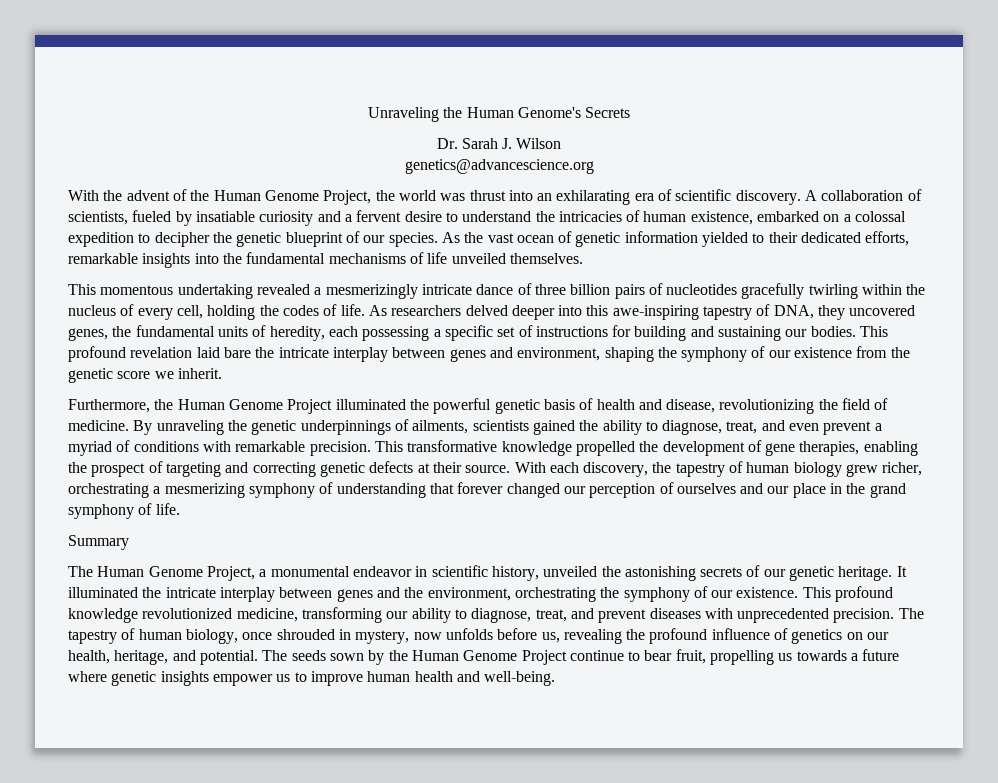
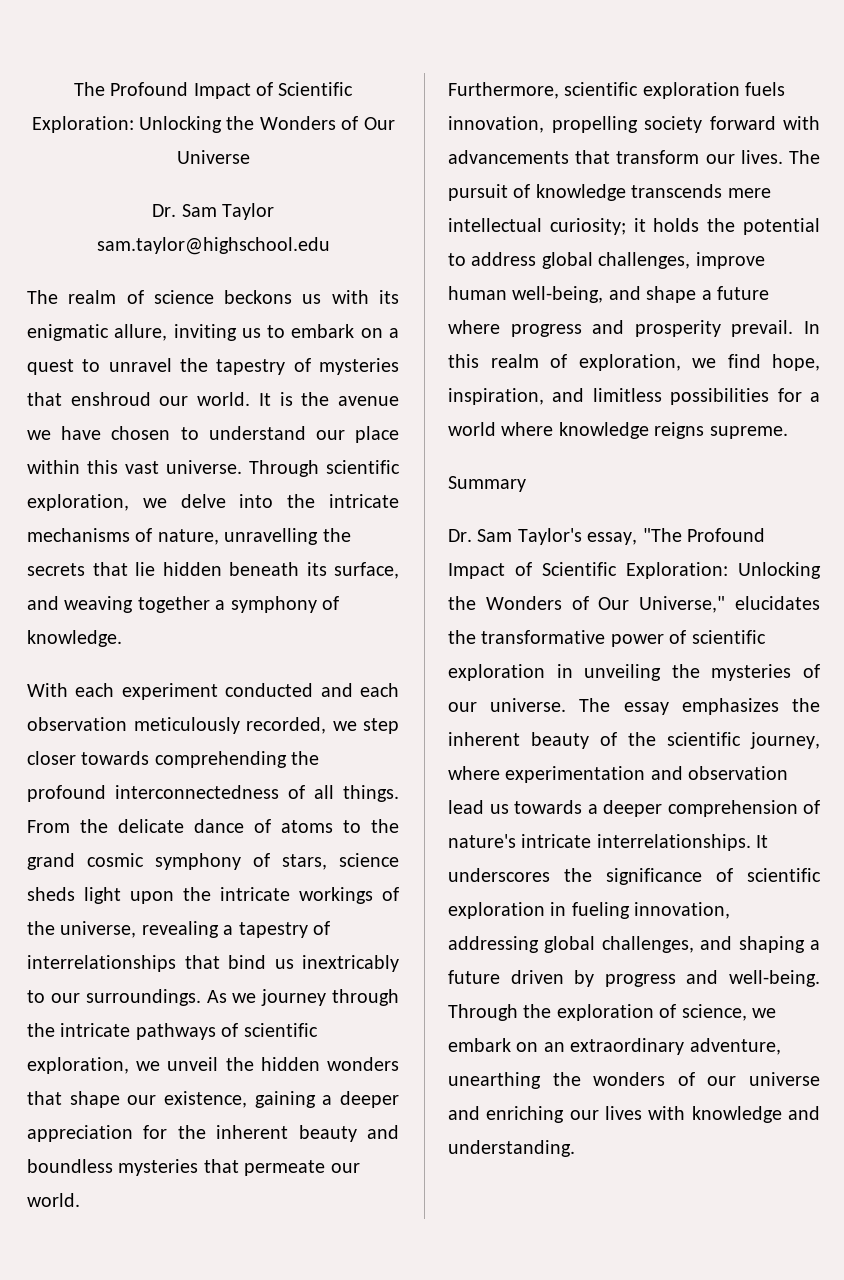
[367,107,631,122] [436,138,562,149] [404,159,594,174] [68,189,922,205] [68,210,907,226] [68,231,910,247] [68,252,583,268] [68,283,926,299] [68,304,916,320] [68,325,889,341] [68,346,910,362] [68,368,222,383] [68,398,889,414] [68,419,882,435] [68,440,918,456] [68,461,923,477] [68,482,843,498] Unraveling the Human Genome's Secrets // Dr. Sarah J. Wilson // genetics@advancescience.org // With the advent of the Human Genome Project, the world was thrust into an exhilarating era of scientific discovery. A collaboration of scientists, fueled by insatiable curiosity and a fervent desire to understand the intricacies of human existence, embarked on a colossal expedition to decipher the genetic blueprint of our species. As the vast ocean of genetic information yielded to their dedicated efforts, remarkable insights into the fundamental mechanisms of life unveiled themselves. // This momentous undertaking revealed a mesmerizingly intricate dance of three billion pairs of nucleotides gracefully twirling within the nucleus of every cell, holding the codes of life. As researchers delved deeper into this awe-inspiring tapestry of DNA, they uncovered genes, the fundamental units of heredity, each possessing a specific set of instructions for building and sustaining our bodies. This profound revelation laid bare the intricate interplay between genes and environment, shaping the symphony of our existence from the genetic score we inherit. // Furthermore, the Human Genome Project illuminated the powerful genetic basis of health and disease, revolutionizing the field of medicine. By unraveling the genetic underpinnings of ailments, scientists gained the ability to diagnose, treat, and even prevent a myriad of conditions with remarkable precision. This transformative knowledge propelled the development of gene therapies, enabling the prospect of targeting and correcting genetic defects at their source. With each discovery, the tapestry of human biology grew richer, orchestrating a mesmerizing symphony of understanding that forever changed our perception of ourselves and our place in -> [73,82,354,99] [31,116,395,133] [176,150,250,164] [152,203,274,220] [96,237,330,255] [27,290,399,304] [27,324,399,341] [27,358,399,375] [27,392,400,406] [27,426,400,443] [27,460,400,477] [27,494,400,511] [27,528,351,545] [27,562,399,579] [27,596,339,613] [27,630,122,647] [27,683,399,700] [27,717,399,734] [27,751,320,768] [27,785,399,802] [27,819,361,833] The Profound Impact of Scientific Exploration: Unlocking the Wonders of Our Universe // Dr. Sam Taylor // sam.taylor@highschool.edu // The realm of science beckons us with its enigmatic allure, inviting us to embark on a quest to unravel the tapestry of mysteries that enshroud our world. It is the avenue we have chosen to understand our place within this vast universe. Through scientific exploration, we delve into the intricate mechanisms of nature, unravelling the secrets that lie hidden beneath its surface, and weaving together a symphony of knowledge. // With each experiment conducted and each observation meticulously recorded, we step closer towards comprehending the profound interconnectedness of all things. From the delicate dance of atoms to
[68,503,180,519] [68,535,129,550] [68,565,907,581] [68,586,894,602] [68,607,924,623] [68,628,890,644] [68,649,900,665] [68,671,556,686] symphony of life. // Summary // The Human Genome Project, a monumental endeavor in scientific history, unveiled the astonishing secrets of our genetic heritage. It illuminated the intricate interplay between genes and the environment, orchestrating the symphony of our existence. This profound knowledge revolutionized medicine, transforming our ability to diagnose, treat, and prevent diseases with unprecedented precision. The tapestry of human biology, once shrouded in mystery, now unfolds before us, revealing the profound influence of genetics on our health, heritage, and potential. The seeds sown by the Human Genome Project continue to bear fruit, propelling us towards a future where genetic insights empower us to improve human health and well-being. -> [87,853,399,870] [27,887,399,904] [27,921,330,938] [27,955,399,972] [27,989,399,1006] [27,1023,318,1040] [27,1057,399,1074] [27,1091,399,1108] [27,1125,399,1142] [27,1159,360,1176] [27,1193,80,1207] [448,82,786,99] [448,116,820,133] [448,150,820,164] [448,184,771,201] [448,218,820,235] [448,252,765,269] [448,286,769,303] [448,320,820,337] [448,354,820,371] [448,388,820,405] [448,422,788,439] [448,476,526,492] [448,528,765,545] [448,562,821,579] [448,596,820,613] [448,630,766,647] [448,664,820,681] [448,698,820,715] [448,732,820,749] [448,766,789,783] [448,800,820,817] [448,834,769,851] [448,868,821,885] [448,902,731,919] [448,936,820,953] [448,970,820,987] [448,1004,776,1021] [448,1038,781,1055] [448,1072,820,1089] [448,1106,820,1123] [448,1140,575,1157] cosmic symphony of stars, science sheds light upon the intricate workings of the universe, revealing a tapestry of interrelationships that bind us inextricably to our surroundings. As we journey through the intricate pathways of scientific exploration, we unveil the hidden wonders that shape our existence, gaining a deeper appreciation for the inherent beauty and boundless mysteries that permeate our world. // Furthermore, scientific exploration fuels innovation, propelling society forward with advancements that transform our lives. The pursuit of knowledge transcends mere intellectual curiosity; it holds the potential to address global challenges, improve human well-being, and shape a future where progress and prosperity prevail. In this realm of exploration, we find hope, inspiration, and limitless possibilities for a world where knowledge reigns supreme. // Summary // Dr. Sam Taylor's essay, "The Profound Impact of Scientific Exploration: Unlocking the Wonders of Our Universe," elucidates the transformative power of scientific exploration in unveiling the mysteries of our universe. The essay emphasizes the inherent beauty of the scientific journey, where experimentation and observation lead us towards a deeper comprehension of nature's intricate interrelationships. It underscores the significance of scientific exploration in fueling innovation, addressing global challenges, and shaping a future driven by progress and well-being. Through the exploration of science, we embark on an extraordinary adventure, unearthing the wonders of our universe and enriching our lives with knowledge and understanding.

